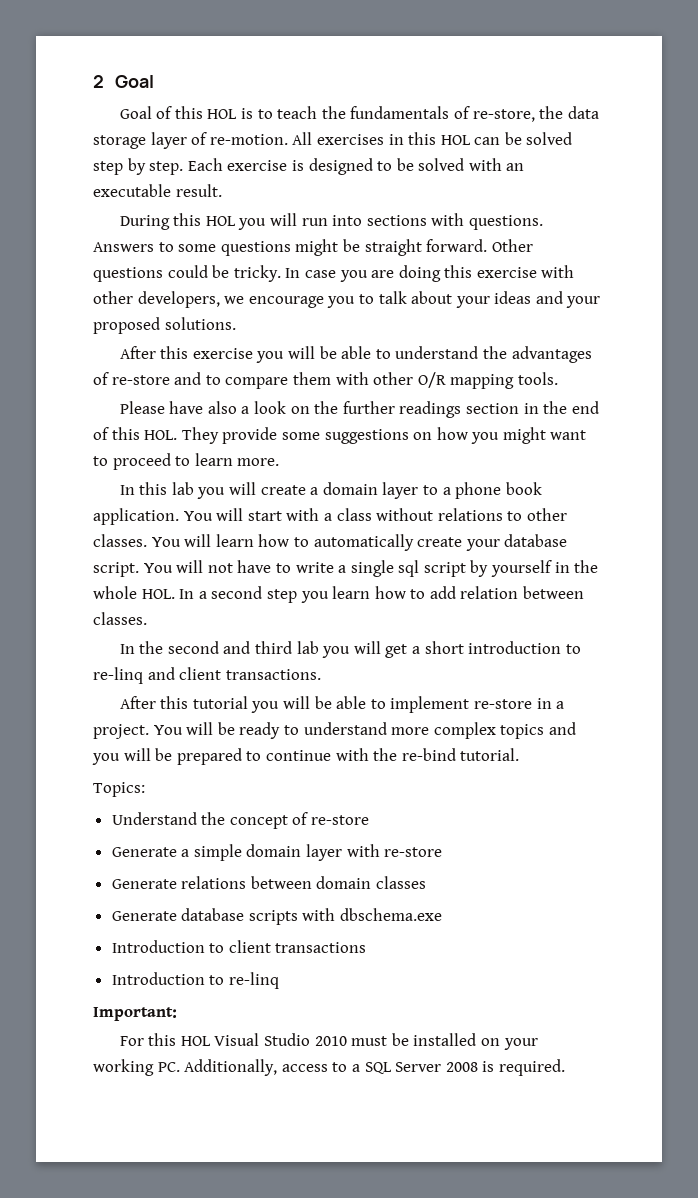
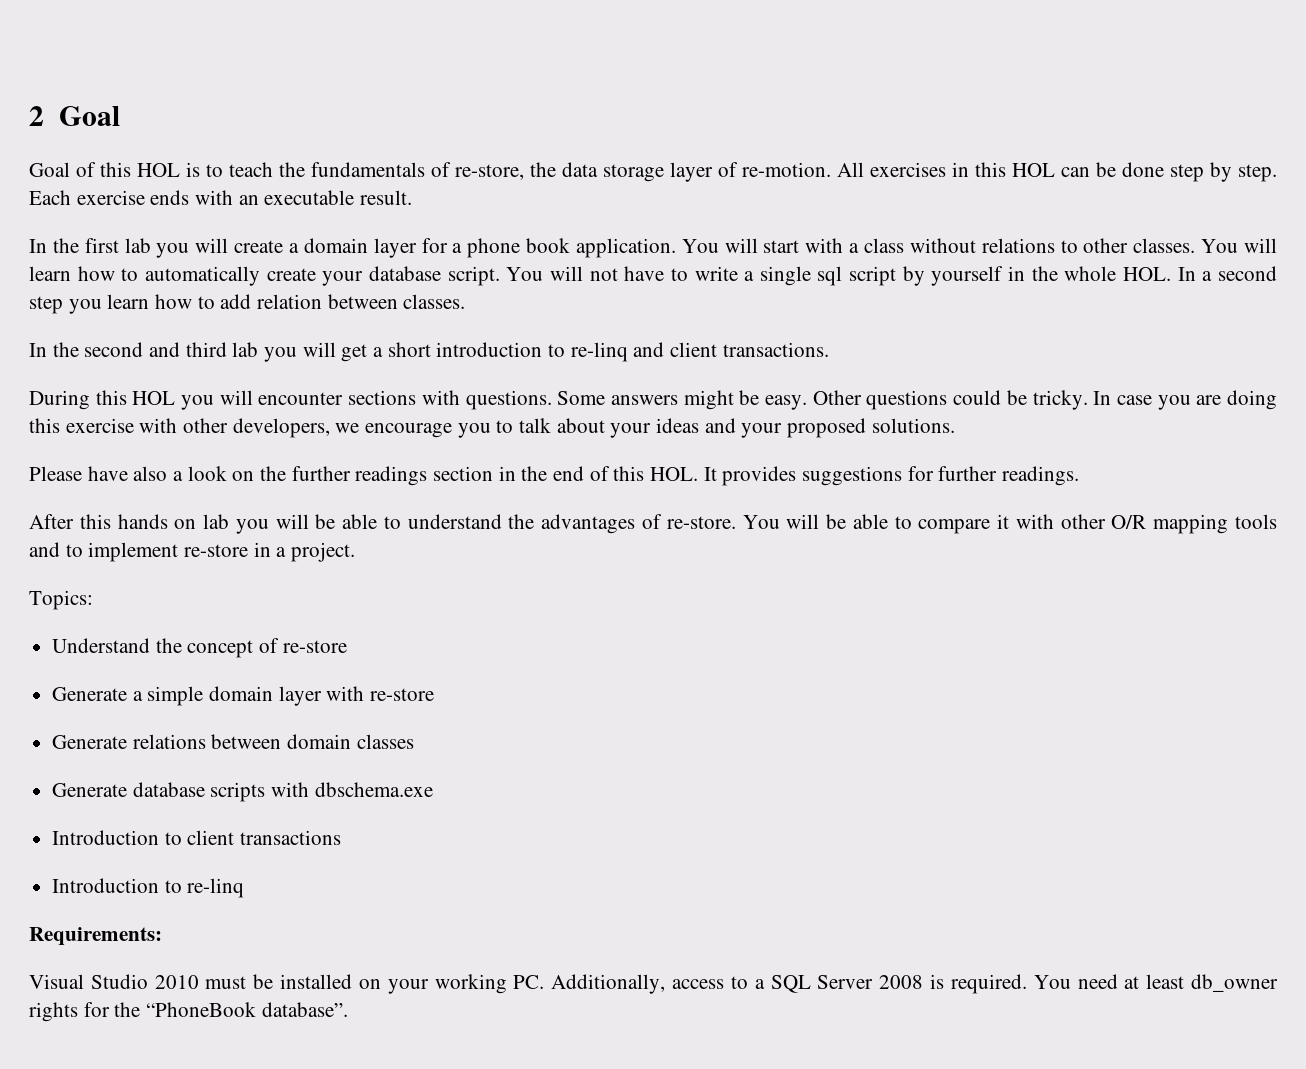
[526,132,573,145] solved -> [1122,162,1164,177] done
[291,158,465,175] is designed to be solved -> [150,190,190,205] ends
[119,213,543,230] [93,239,533,256] [93,265,575,282] [93,291,601,308] [93,317,236,334] [119,346,592,363] [93,372,558,389] [119,401,599,418] [93,427,587,444] [93,453,280,470] [119,482,168,495] During this HOL you will run into sections with questions. Answers to some questions might be straight forward. Other questions could be tricky. In case you are doing this exercise with other developers, we encourage you to talk about your ideas and your proposed solutions. // After this exercise you will be able to understand the advantages of re-store and to compare them with other O/R mapping tools. // Please have also a look on the further readings section in the end of this HOL. They provide some suggestions on how you might want to proceed to learn more. // In this -> [29,238,119,253] In the first
[422,485,438,495] to -> [421,238,448,253] for
[119,696,386,713] // After this tutorial you will be able to -> [29,390,1277,410] [29,418,955,438] [29,466,1080,486] [29,514,1277,534] [29,542,83,557] // During this HOL you will encounter sections with questions. Some answers might be easy. Other questions could be tricky. In case you are doing this exercise with other developers, we encourage you to talk about your ideas and your proposed solutions. // Please have also a look on the further readings section in the end of this HOL. It provides suggestions for further readings. // After this hands on lab you will be able to understand the advantages of re-store. You will be able to compare it with other O/R mapping tools and to
[153,722,576,739] [92,748,520,765] You will be ready to understand more complex topics and you will be prepared to continue with the re-bind tutorial. -> (356, 552) none
[93,1007,177,1021] [119,1033,211,1046] Important: // For this HOL -> [29,927,162,946] Requirements: //
(565, 1067) none -> [1033,974,1279,992] [29,1002,348,1022] You need at least db_owner rights for the “PhoneBook database”.

